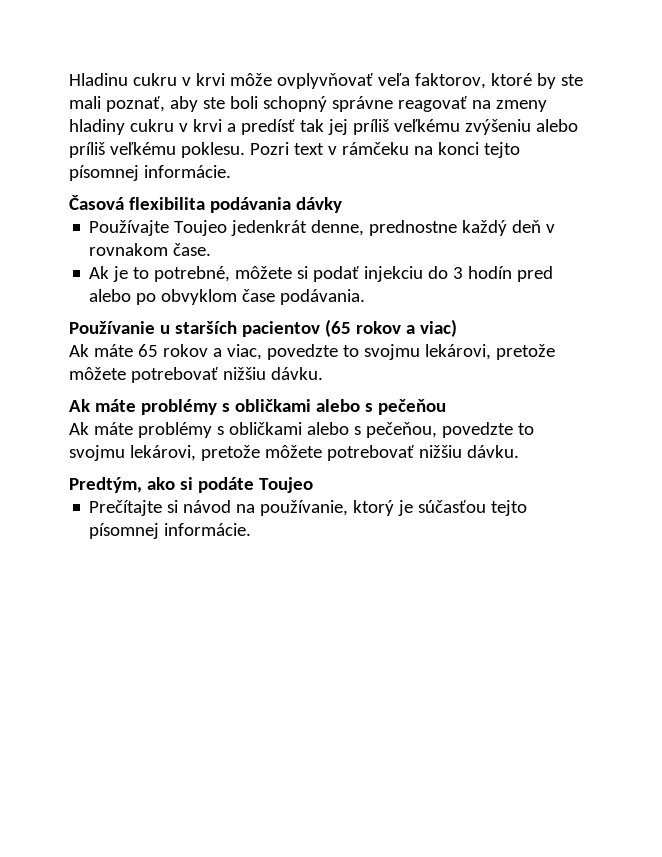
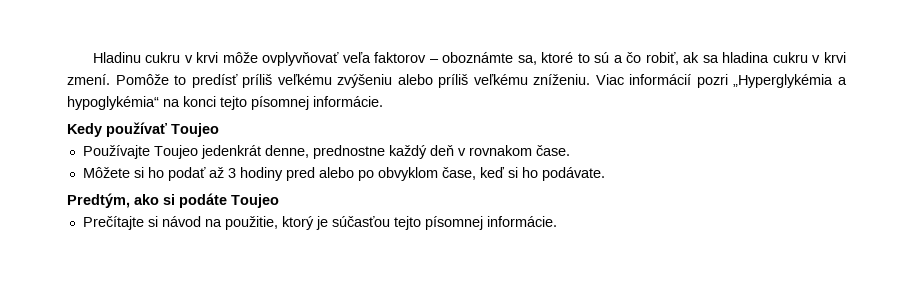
[414,73,583,89] [69,96,547,112] [69,119,348,135] faktorov, ktoré by ste mali poznať, aby ste boli schopný správne reagovať na zmeny hladiny cukru v krvi a predísť tak jej -> [374,52,847,65] [67,74,238,88] faktorov – oboznámte sa, ktoré to sú a čo robiť, ak sa hladina cukru v krvi zmení. Pomôže to predísť
[180,142,409,158] poklesu. Pozri text v rámčeku -> [533,74,847,88] [67,96,159,110] zníženiu. Viac informácií pozri „Hyperglykémia a hypoglykémia“
[69,195,342,213] Časová flexibilita podávania dávky -> [67,122,219,137] Kedy používať Toujeo
[89,266,554,282] [89,289,366,305] [69,319,457,337] [69,344,555,360] [69,367,323,383] [69,399,446,415] [69,422,534,438] [69,445,519,461] Ak je to potrebné, môžete si podať injekciu do 3 hodín pred alebo po obvyklom čase podávania. // Používanie u starších pacientov (65 rokov a viac) // Ak máte 65 rokov a viac, povedzte to svojmu lekárovi, pretože môžete potrebovať nižšiu dávku. // Ak máte problémy s obličkami alebo s pečeňou // Ak máte problémy s obličkami alebo s pečeňou, povedzte to svojmu lekárovi, pretože môžete potrebovať nižšiu dávku. -> [82,167,605,181] Môžete si ho podať až 3 hodiny pred alebo po obvyklom čase, keď si ho podávate.
[260,500,349,516] používanie, -> [224,216,278,230] použitie,

